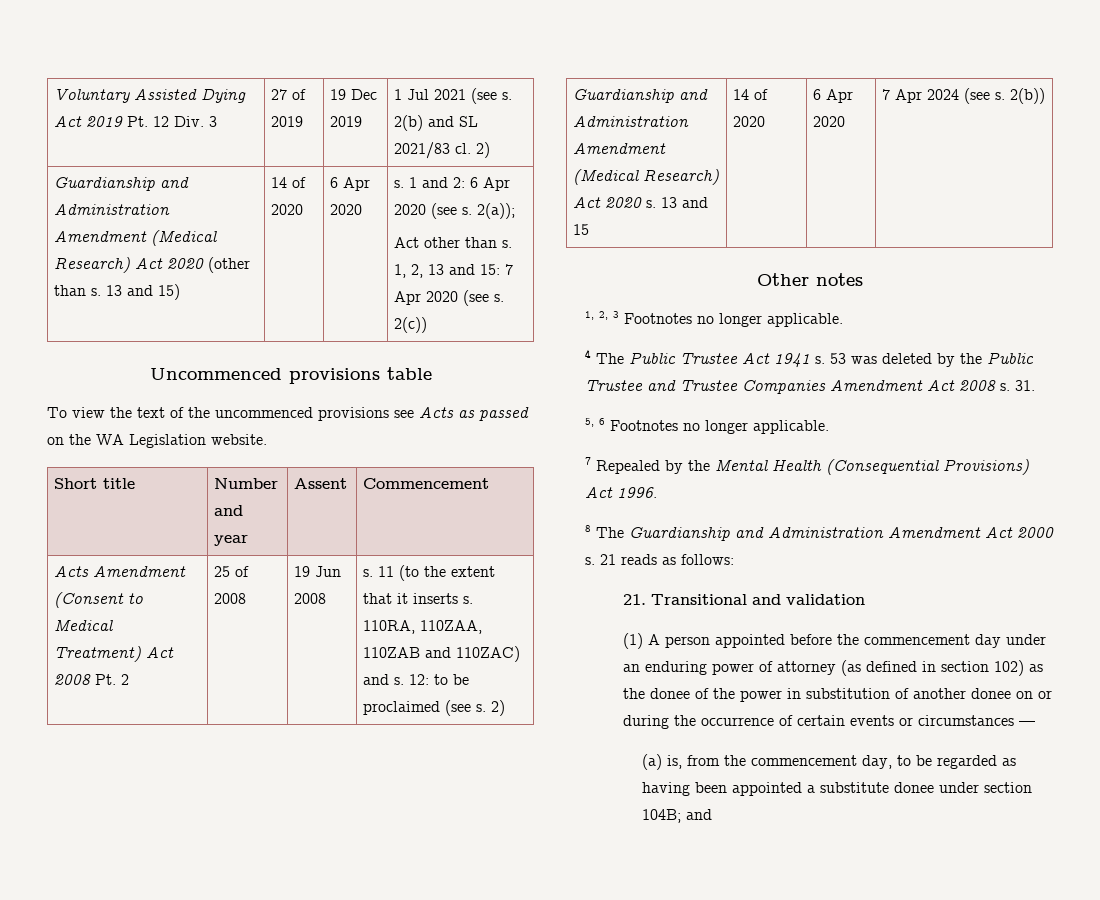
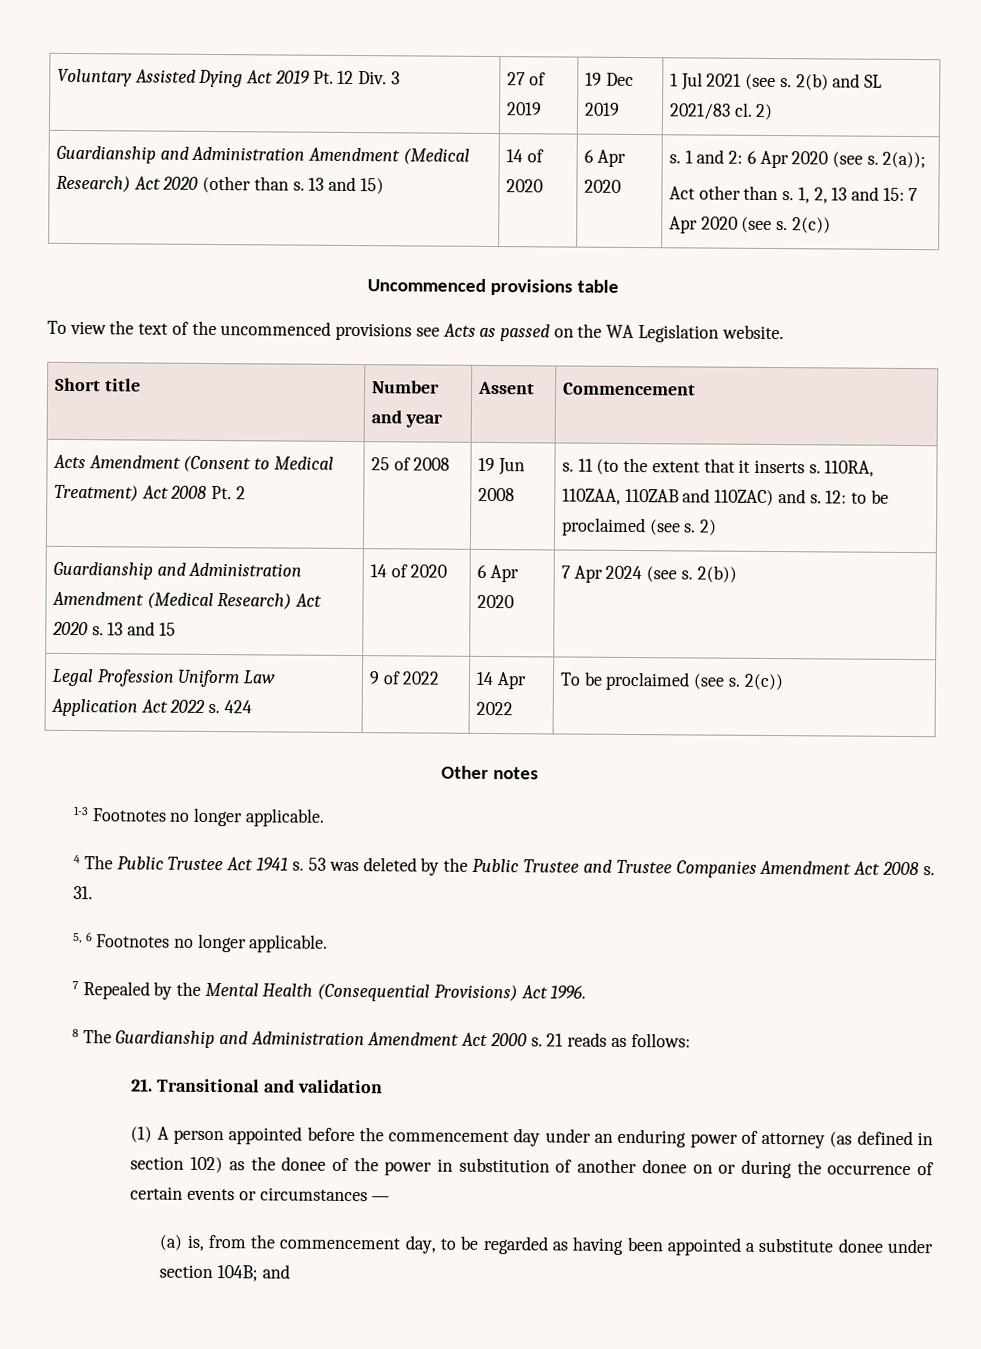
(1045, 96) none -> [51,668,277,688] [50,698,252,717] [368,671,441,685] [475,671,527,690] [475,701,513,716] [559,671,784,691] // Legal Profession Uniform Law Application Act 2022 s. 424 | 9 of 2022 | 14 Apr 2022 | To be proclaimed (see s. 2(c))
[584,311,619,320] 1, 2, 3 -> [72,806,89,816] 1-3

